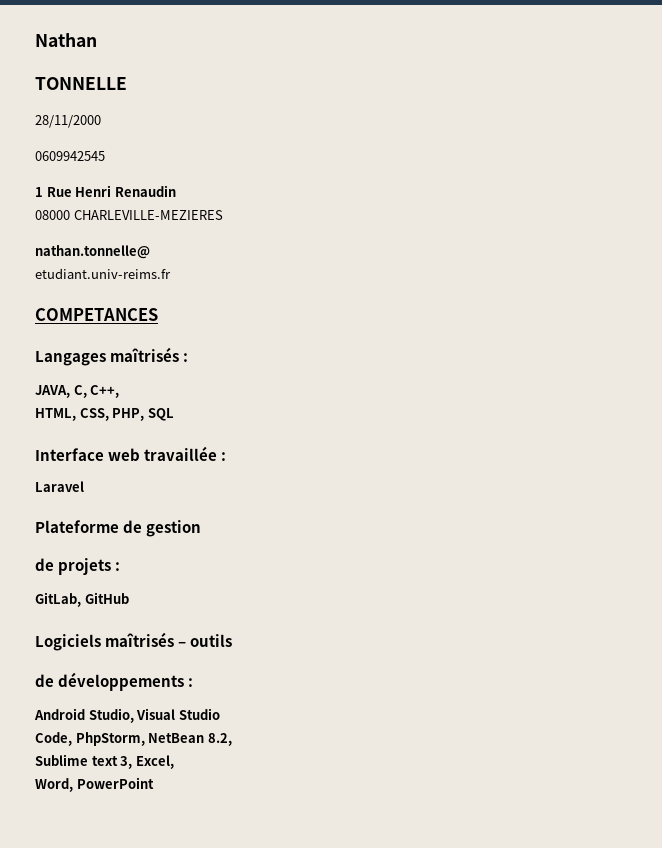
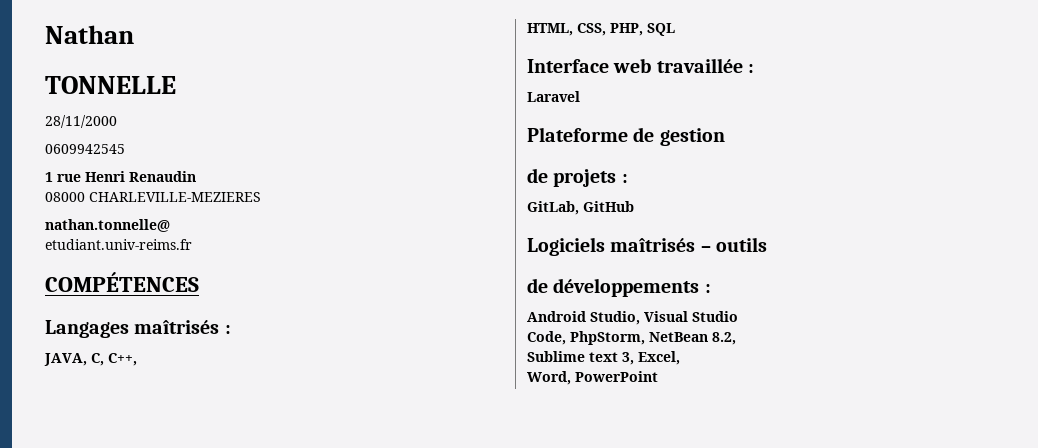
[46,187,72,197] Rue -> [57,174,81,182] rue
[35,308,158,321] COMPETANCES -> [45,272,199,292] COMPÉTENCES

